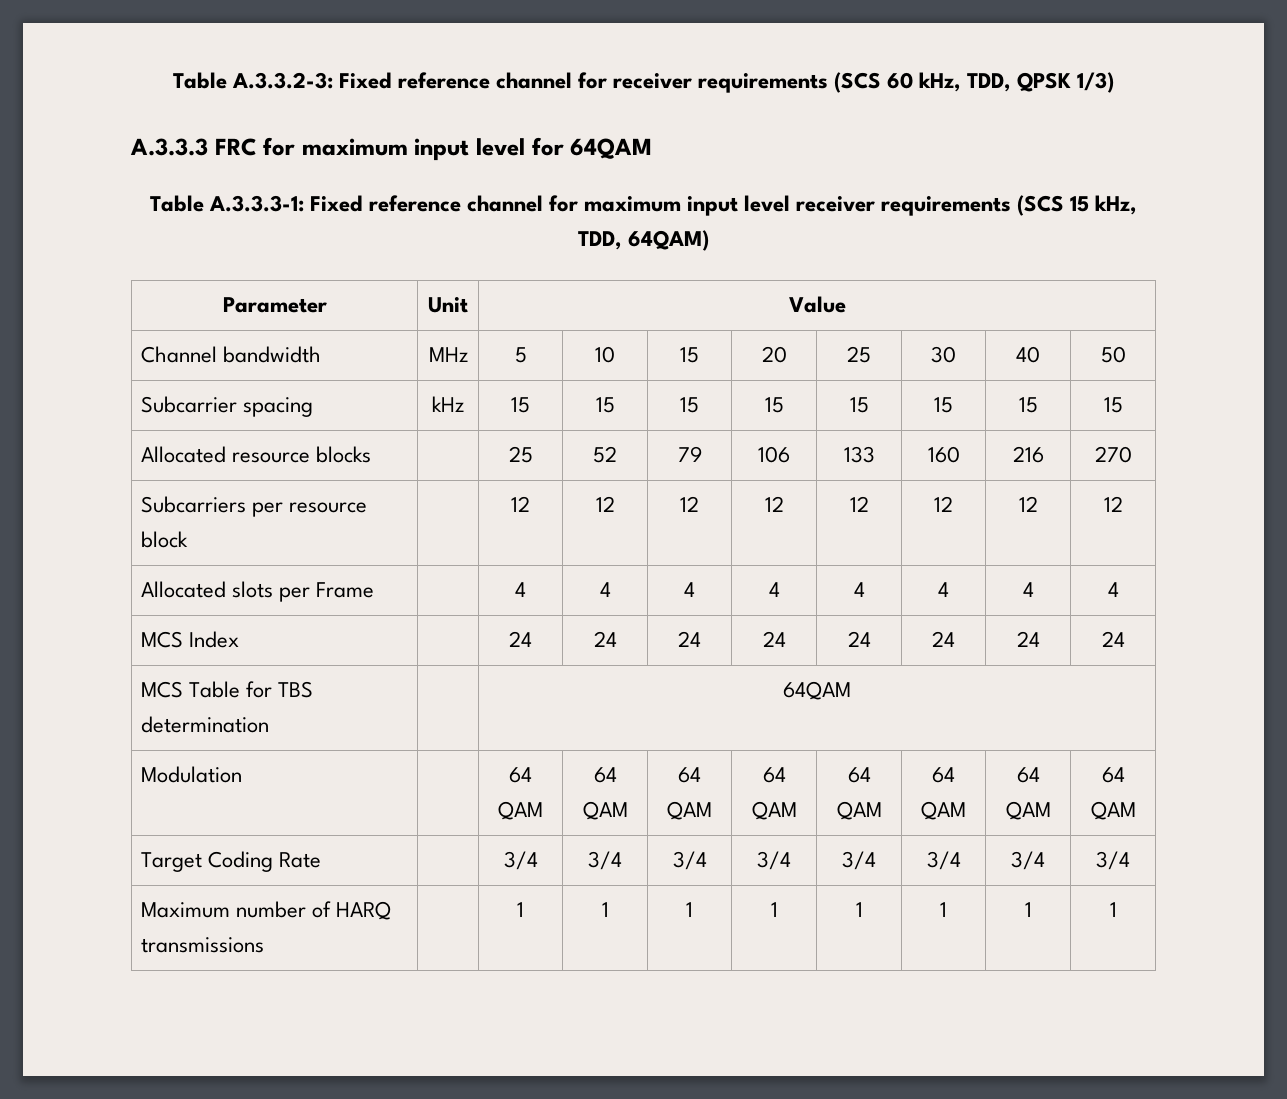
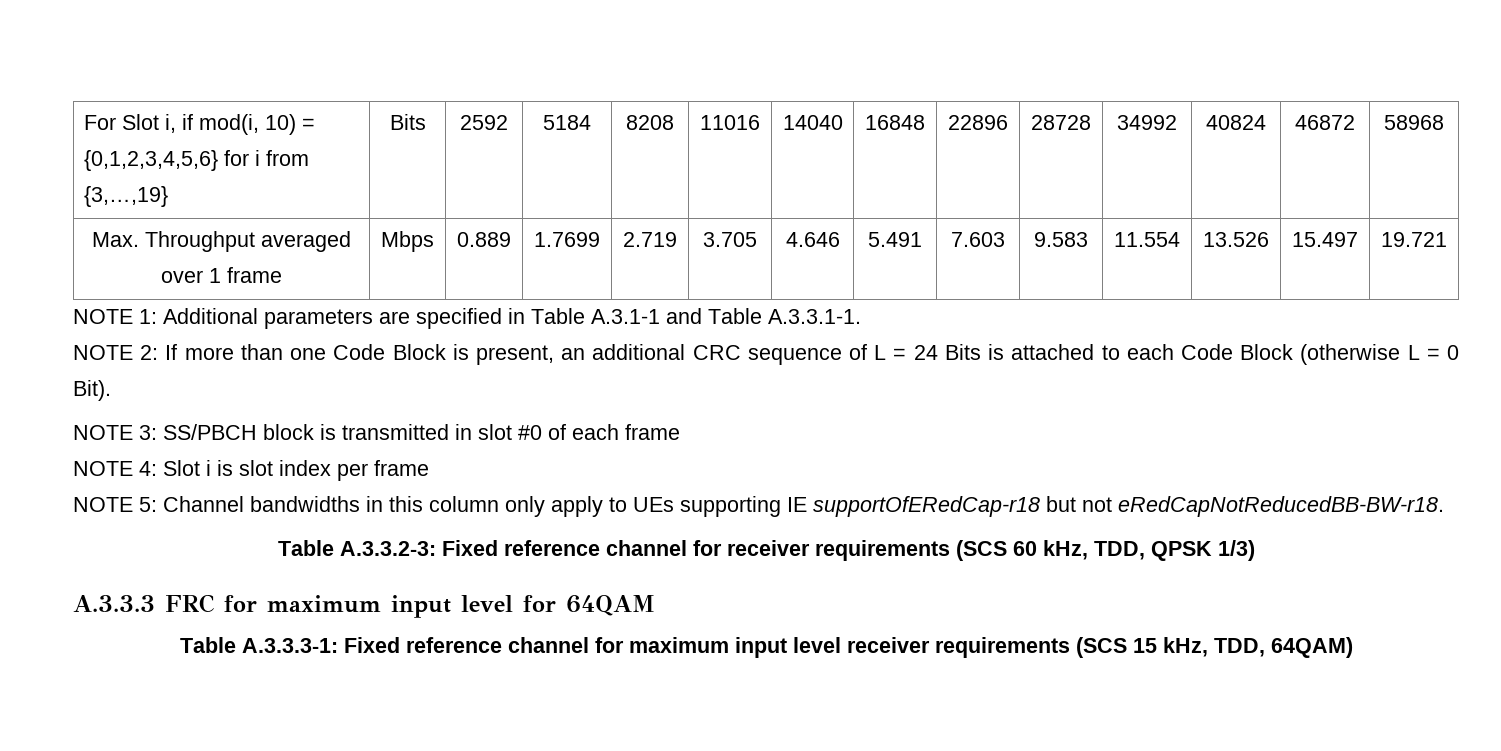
(172, 80) none -> [83,114,315,135] [83,150,309,171] [83,186,168,207] [389,114,426,130] [460,115,508,130] [543,115,591,130] [626,115,674,130] [700,115,760,130] [782,115,843,130] [865,115,925,130] [948,115,1008,130] [1031,115,1091,130] [1117,115,1177,130] [1206,115,1266,130] [1295,115,1355,130] [1384,115,1444,130] [92,231,351,252] [161,267,282,283] [381,231,434,252] [457,232,511,247] [534,232,600,247] [623,232,677,247] [703,232,757,247] [785,232,840,247] [868,232,922,247] [951,232,1005,247] [1034,232,1088,247] [1114,232,1180,247] [1203,232,1269,247] [1292,232,1358,247] [1381,232,1447,247] [73,308,861,329] [73,344,1459,365] [73,380,111,401] [73,424,680,440] [73,460,429,481] [73,496,1444,517] For Slot i, if mod(i, 10) = {0,1,2,3,4,5,6} for i from {3,…,19} | Bits | 2592 | 5184 | 8208 | 11016 | 14040 | 16848 | 22896 | 28728 | 34992 | 40824 | 46872 | 58968 // Max. Throughput averaged over 1 frame | Mbps | 0.889 | 1.7699 | 2.719 | 3.705 | 4.646 | 5.491 | 7.603 | 9.583 | 11.554 | 13.526 | 15.497 | 19.721 // NOTE 1: Additional parameters are specified in Table A.3.1-1 and Table A.3.3.1-1. // NOTE 2: If more than one Code Block is present, an additional CRC sequence of L = 24 Bits is attached to each Code Block (otherwise L = 0 Bit). // NOTE 3: SS/PBCH block is transmitted in slot #0 of each frame // NOTE 4: Slot i is slot index per frame // NOTE 5: Channel bandwidths in this column only apply to UEs supporting IE supportOfERedCap-r18 but not eRedCapNotReducedBB-BW-r18. //
[222,297,327,313] [428,297,468,313] [788,296,846,313] [140,346,321,363] [428,347,468,362] [514,347,527,363] [595,346,615,363] [680,347,699,363] [761,346,787,363] [847,346,871,363] [931,346,956,363] [1016,346,1040,363] [1100,346,1126,363] [140,396,313,417] [432,396,464,412] [511,397,530,413] [595,397,615,413] [680,397,699,413] [764,397,784,413] [849,397,869,413] [934,397,953,413] [1018,397,1038,413] [1103,397,1123,413] [140,446,371,463] [508,446,533,463] [593,446,617,463] [677,446,702,462] [758,446,790,463] [843,446,875,463] [927,446,960,463] [1012,446,1044,463] [1094,446,1132,463] [140,496,367,517] [140,531,188,548] [511,496,530,512] [595,496,615,512] [680,496,699,512] [764,496,784,512] [849,496,869,512] [934,496,953,512] [1018,496,1038,512] [1103,496,1123,512] [140,581,374,602] [515,582,526,597] [599,582,611,597] [684,582,695,597] [768,582,780,597] [853,582,865,597] [938,582,949,597] [1022,582,1034,597] [1107,582,1119,597] [140,631,239,648] [509,631,532,647] [593,631,617,647] [678,631,701,647] [762,631,786,647] [847,631,871,647] [932,631,955,647] [1016,631,1040,647] [1101,631,1125,647] [140,681,313,698] [140,716,269,733] [783,681,851,700] [140,766,242,783] [509,767,532,783] [498,801,543,820] [593,767,617,783] [582,801,628,820] [678,767,701,783] [667,801,712,820] [762,767,786,783] [751,801,797,820] [847,767,871,783] [836,801,882,820] [932,767,955,783] [921,801,966,820] [1016,767,1040,783] [1005,801,1051,820] [1101,767,1125,783] [1090,801,1136,820] [140,851,321,872] [503,851,538,870] [588,851,622,870] [672,851,707,870] [757,851,791,870] [842,851,876,870] [926,851,961,870] [1011,851,1045,870] [1096,851,1130,870] [140,901,391,920] [140,937,264,953] [517,902,524,917] [601,902,609,917] [686,902,693,917] [770,902,778,917] [855,902,863,917] [940,902,947,917] [1024,902,1032,917] [1109,902,1117,917] // Parameter | Unit | Value // Channel bandwidth | MHz | 5 | 10 | 15 | 20 | 25 | 30 | 40 | 50 // Subcarrier spacing | kHz | 15 | 15 | 15 | 15 | 15 | 15 | 15 | 15 // Allocated resource blocks | | 25 | 52 | 79 | 106 | 133 | 160 | 216 | 270 // Subcarriers per resource block | | 12 | 12 | 12 | 12 | 12 | 12 | 12 | 12 // Allocated slots per Frame | | 4 | 4 | 4 | 4 | 4 | 4 | 4 | 4 // MCS Index | | 24 | 24 | 24 | 24 | 24 | 24 | 24 | 24 // MCS Table for TBS determination | | 64QAM // Modulation | | 64 QAM | 64 QAM | 64 QAM | 64 QAM | 64 QAM | 64 QAM | 64 QAM | 64 QAM // Target Coding Rate | | 3/4 | 3/4 | 3/4 | 3/4 | 3/4 | 3/4 | 3/4 | 3/4 // Maximum number of HARQ transmissions | | 1 | 1 | 1 | 1 | 1 | 1 | 1 | 1 -> (1353, 647) none

